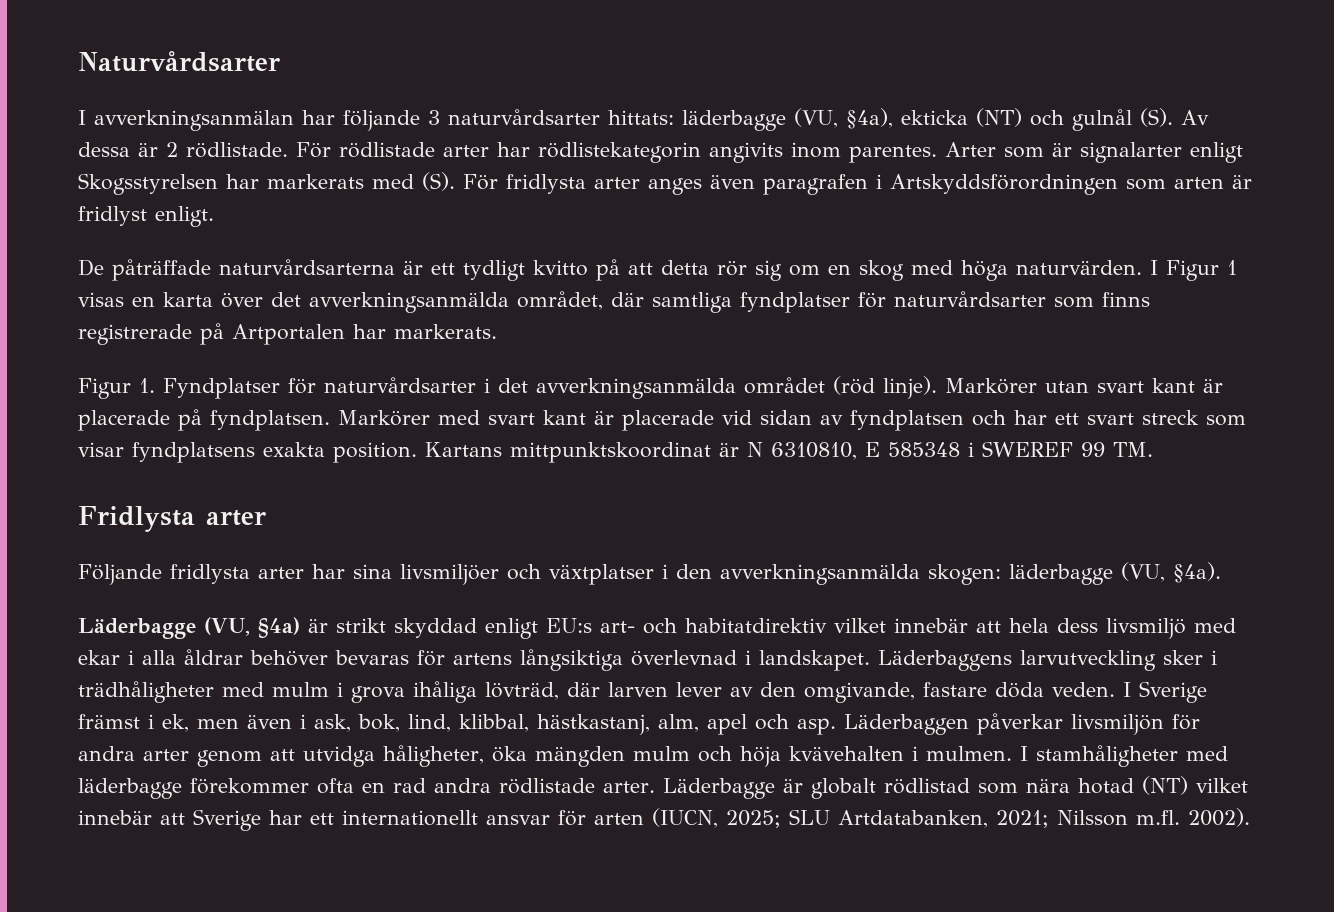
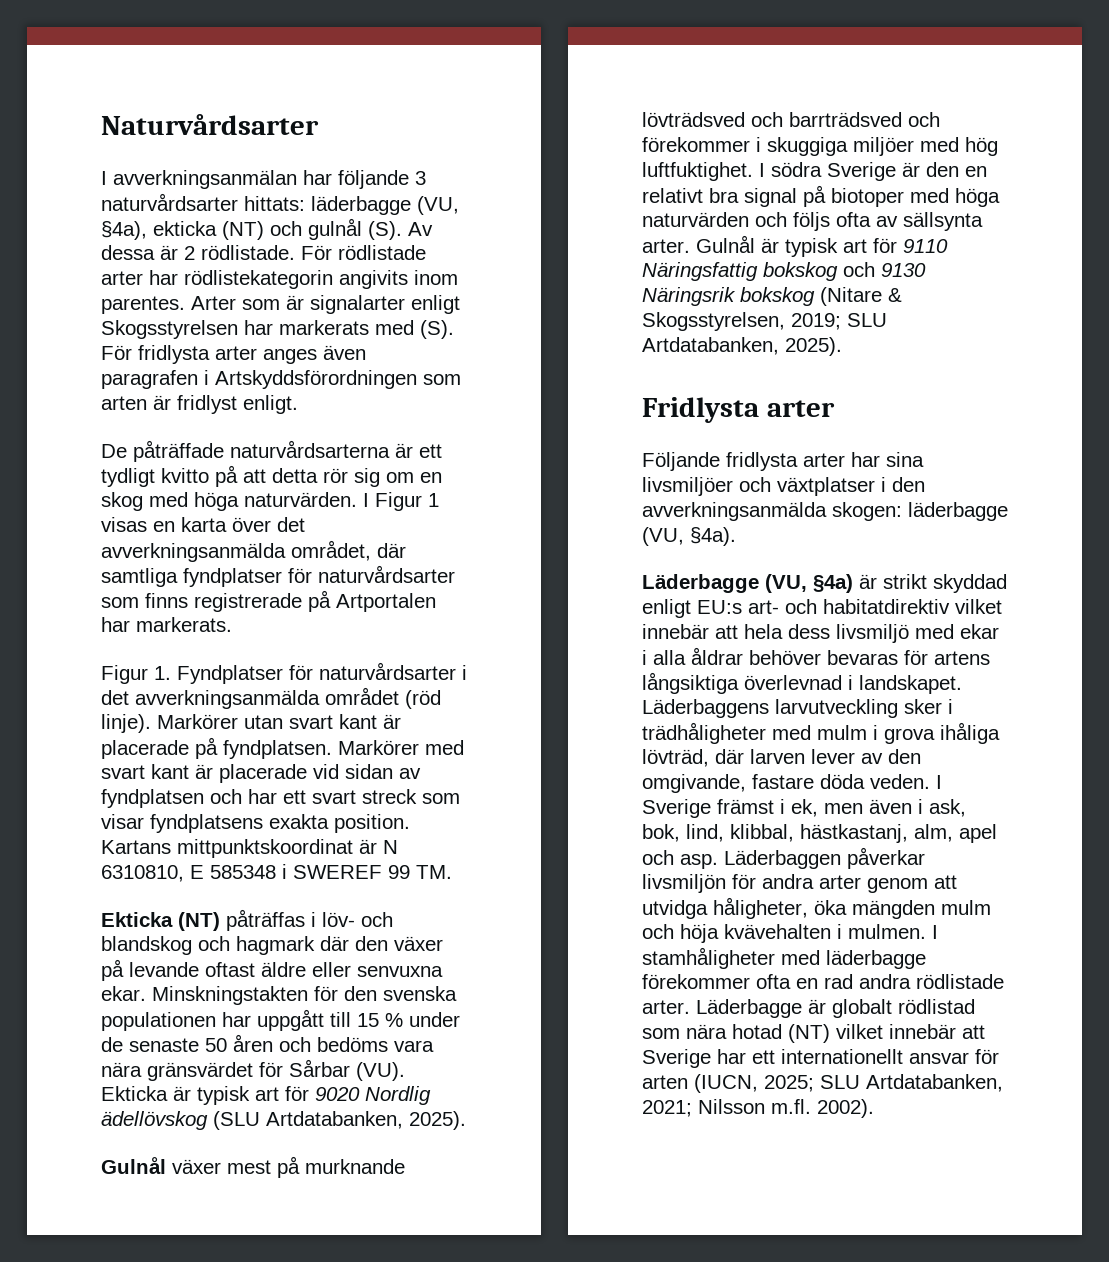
(1153, 449) none -> [101,909,393,931] [101,936,443,955] [101,959,443,981] [101,986,457,1005] [101,1009,460,1031] [101,1034,434,1052] [101,1059,405,1081] [101,1086,431,1105] [101,1111,466,1130] [101,1156,405,1178] [642,112,940,127] [642,137,998,156] [642,162,987,181] [642,185,1000,207] [642,212,983,231] [642,235,948,257] [642,262,926,281] [642,287,902,306] [642,312,887,331] [642,337,842,356] // Ekticka (NT) påträffas i löv- och blandskog och hagmark där den växer på levande oftast äldre eller senvuxna ekar. Minskningstakten för den svenska populationen har uppgått till 15 % under de senaste 50 åren och bedöms vara nära gränsvärdet för Sårbar (VU). Ekticka är typisk art för 9020 Nordlig ädellövskog (SLU Artdatabanken, 2025). // Gulnål växer mest på murknande lövträdsved och barrträdsved och förekommer i skuggiga miljöer med hög luftfuktighet. I södra Sverige är den en relativt bra signal på biotoper med höga naturvärden och följs ofta av sällsynta arter. Gulnål är typisk art för 9110 Näringsfattig bokskog och 9130 Näringsrik bokskog (Nitare & Skogsstyrelsen, 2019; SLU Artdatabanken, 2025).

